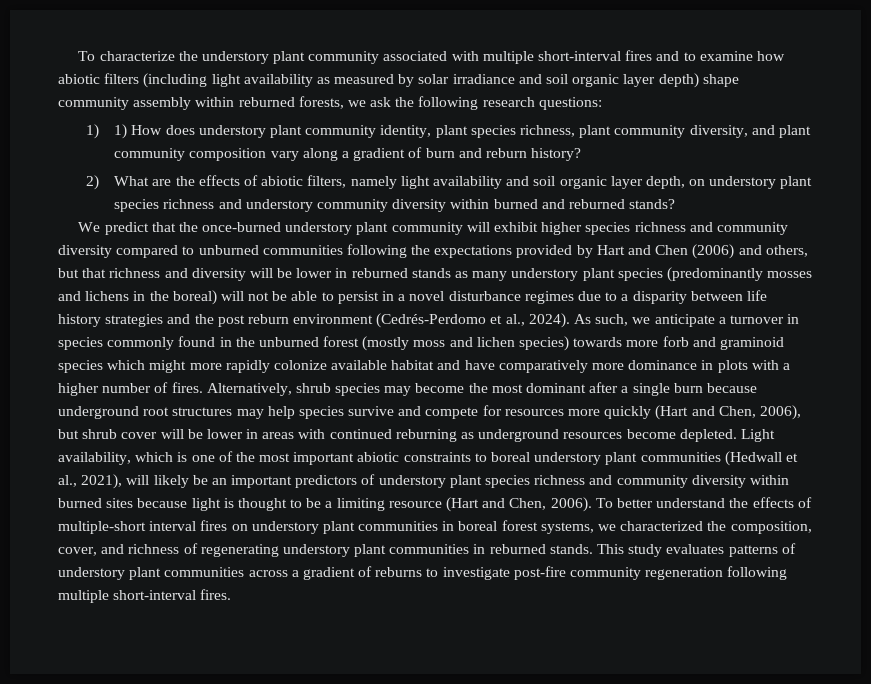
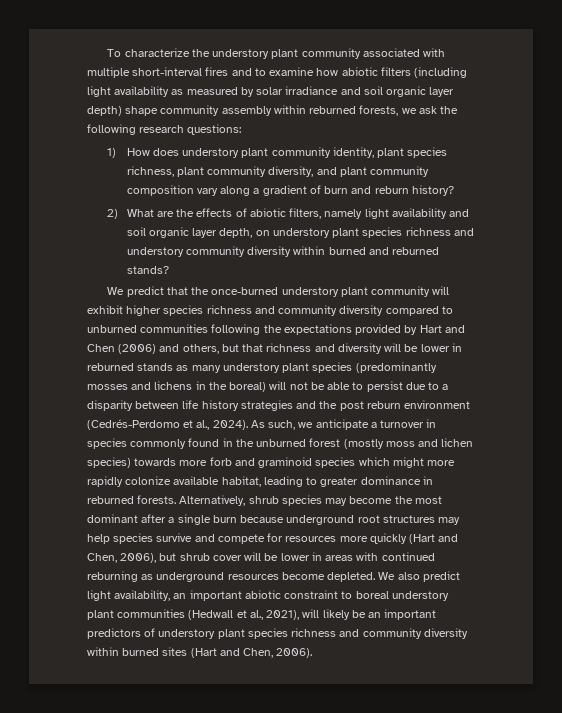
[114,124,128,139] 1) -> (116, 153) none
[382,291,574,304] in a novel disturbance regimes -> (403, 386) none
[391,360,790,373] [58,382,203,396] habitat and have comparatively more dominance in plots with a higher number of fires. -> [221,476,433,487] [87,495,177,504] habitat, leading to greater dominance in reburned forests.
[740,429,775,442] [58,451,291,465] Light availability, which is one of the most -> [378,571,460,582] [87,590,187,601] We also predict light availability, an
[403,452,471,462] constraints -> [284,590,339,599] constraint
[137,497,812,512] [58,520,812,534] [58,543,796,557] [58,566,788,580] [58,589,232,603] because light is thought to be a limiting resource (Hart and Chen, 2006). To better understand the effects of multiple-short interval fires on understory plant communities in boreal forest systems, we characterized the composition, cover, and richness of regenerating understory plant communities in reburned stands. This study evaluates patterns of understory plant communities across a gradient of reburns to investigate post-fire community regeneration following multiple short-interval fires. -> [190,648,313,658] (Hart and Chen, 2006).

